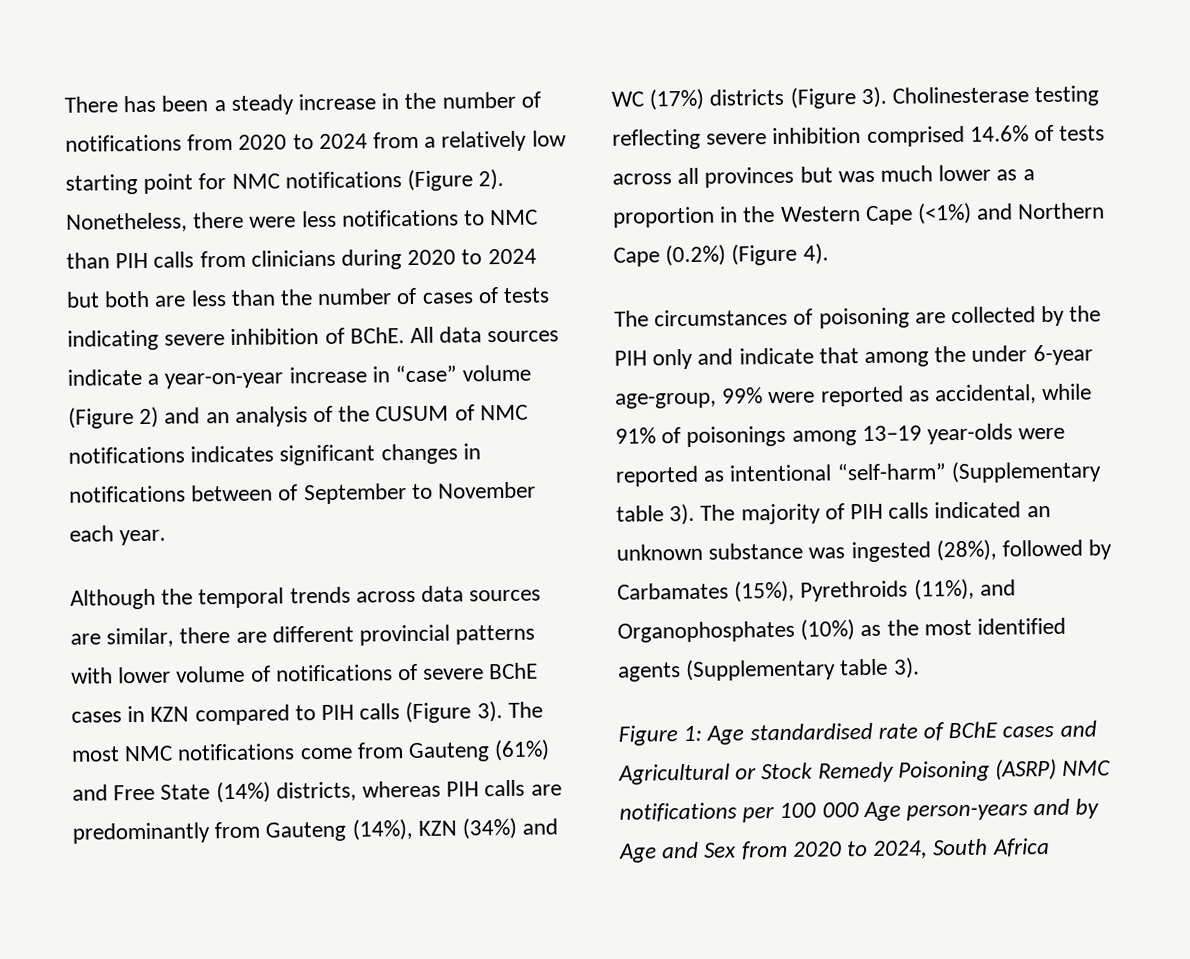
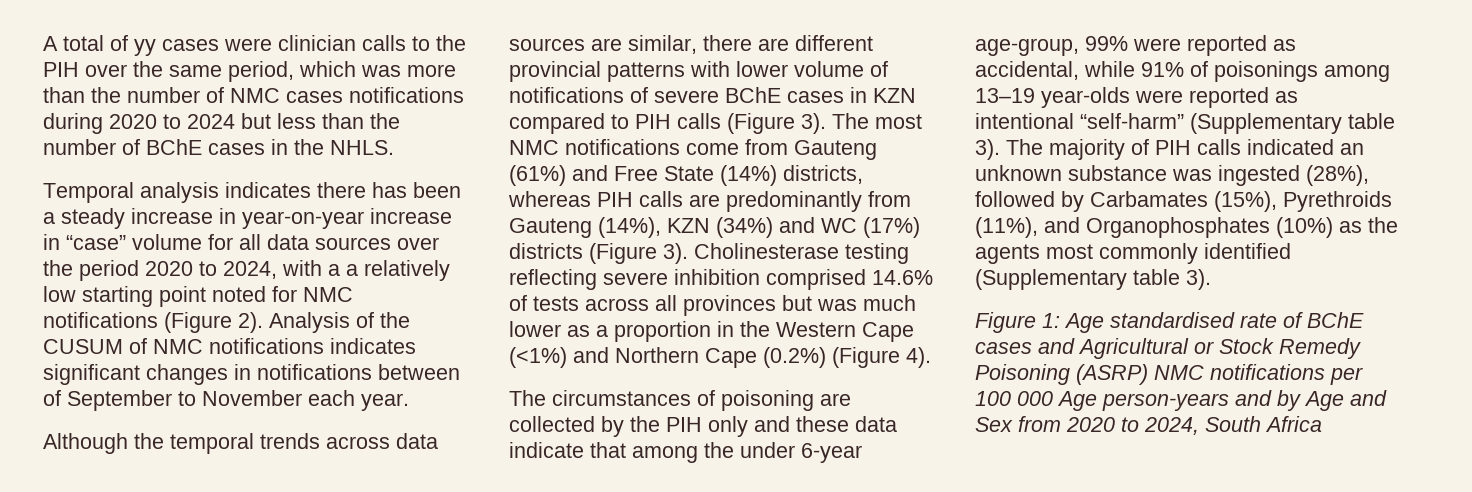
[64,96,118,113] There -> [43,35,466,56] [43,61,456,82] [43,87,464,103] [43,113,400,134] [43,139,394,155] [43,182,366,203] A total of yy cases were clinician calls to the PIH over the same period, which was more than the number of NMC cases notifications during 2020 to 2024 but less than the number of BChE cases in the NHLS. // Temporal analysis indicates there
[404,91,541,110] [65,131,420,152] the number of notifications from 2020 to 2024 from -> [242,208,452,229] [43,234,439,250] [43,260,340,281] year-on-year increase in “case” volume for all data sources over the period 2020 to 2024, with a
(194, 183) none -> [212,286,266,302] noted
[66,209,539,233] [66,248,537,270] [66,287,551,308] [67,326,560,351] [67,364,532,389] [68,406,308,429] Nonetheless, there were less notifications to NMC than PIH calls from clinicians during 2020 to 2024 but both are less than the number of cases of tests indicating severe inhibition of BChE. All data sources indicate a year-on-year increase in “case” volume (Figure 2) and an analysis -> [269,312,350,333] Analysis
(734, 356) none -> [796,416,897,432] these data
[923,617,1067,636] [618,662,681,682] most identified agents -> [975,243,1291,264] agents most commonly identified

